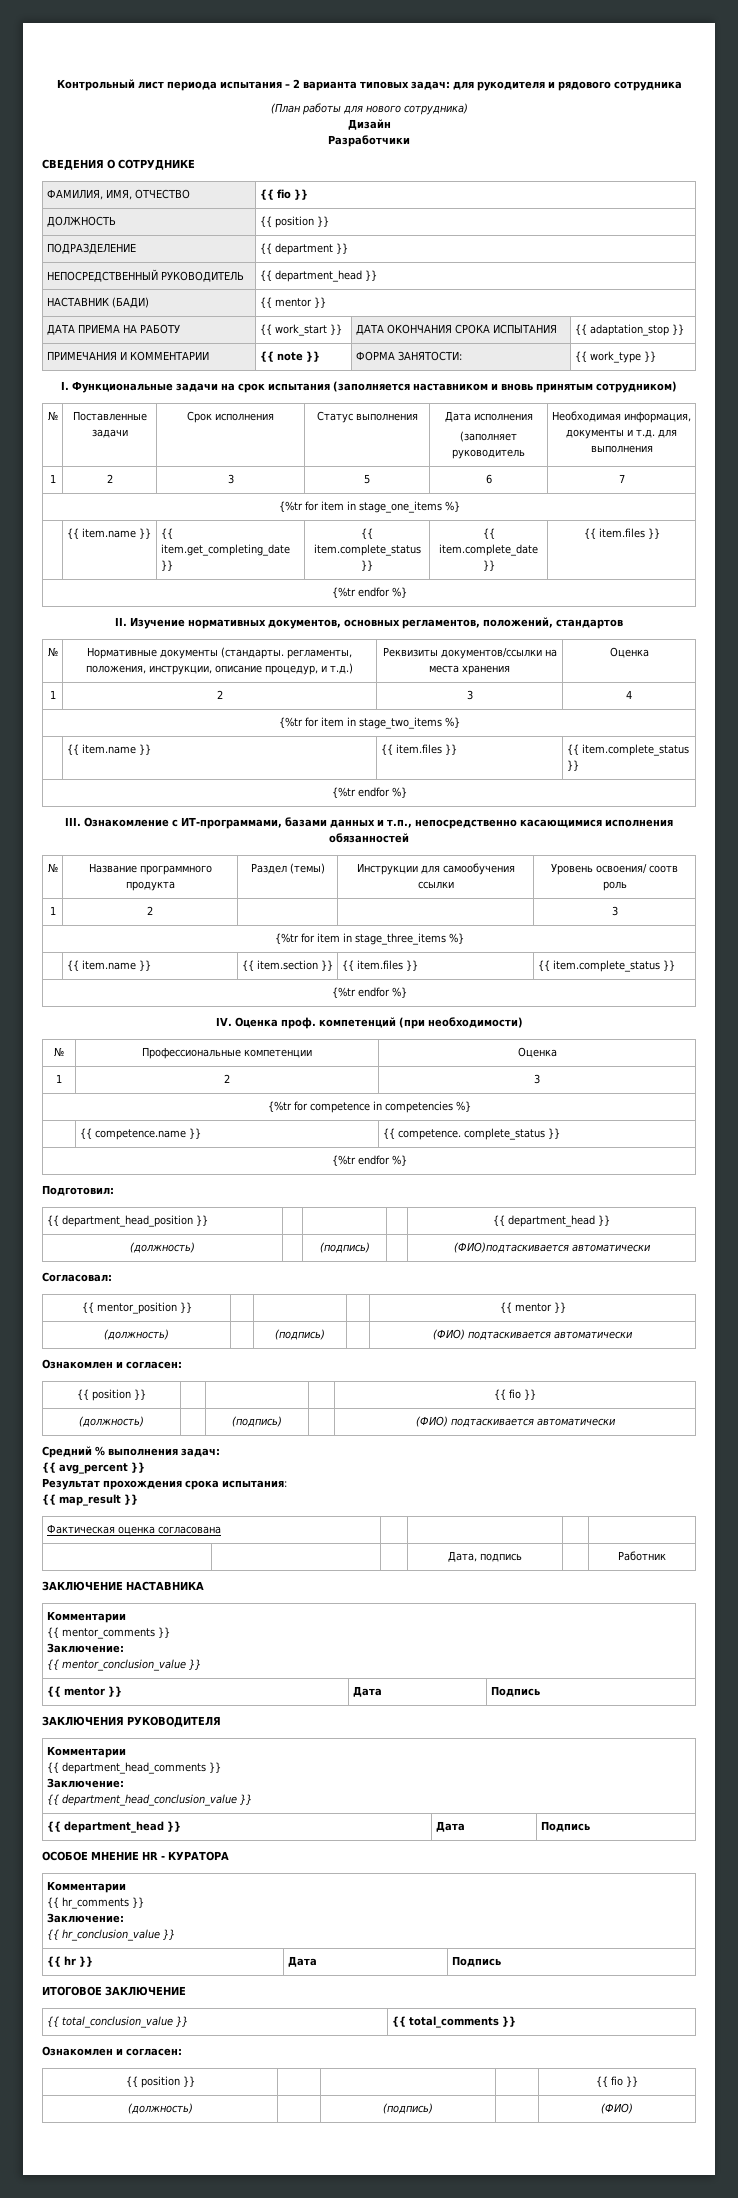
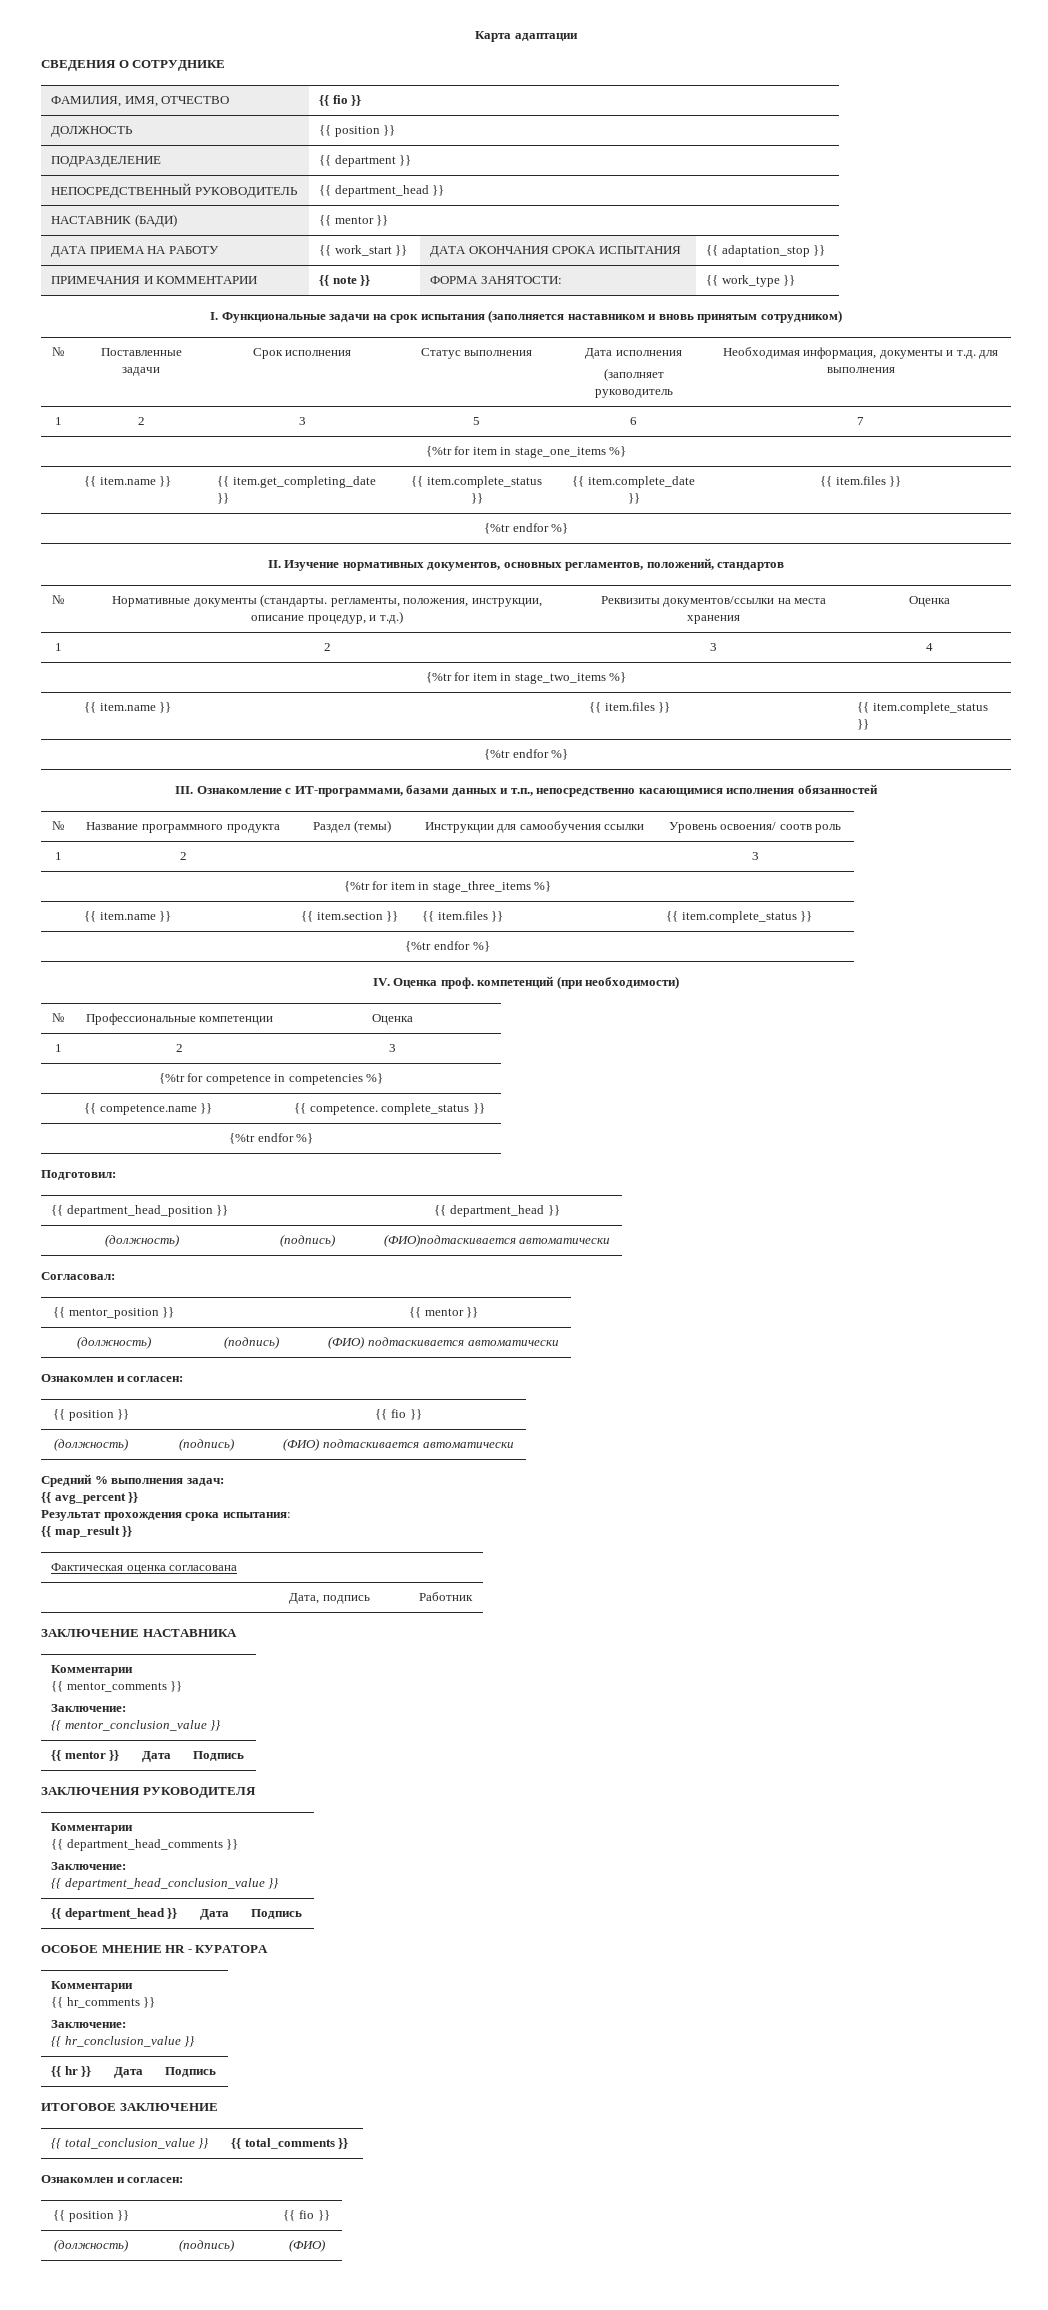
[56,79,682,91] [270,103,468,115] [347,119,391,130] [328,135,410,147] Контрольный лист периода испытания – 2 варианта типовых задач: для рукодителя и рядового сотрудника // (План работы для нового сотрудника) // Дизайн // Разработчики -> [475,31,578,42] Карта адаптации

